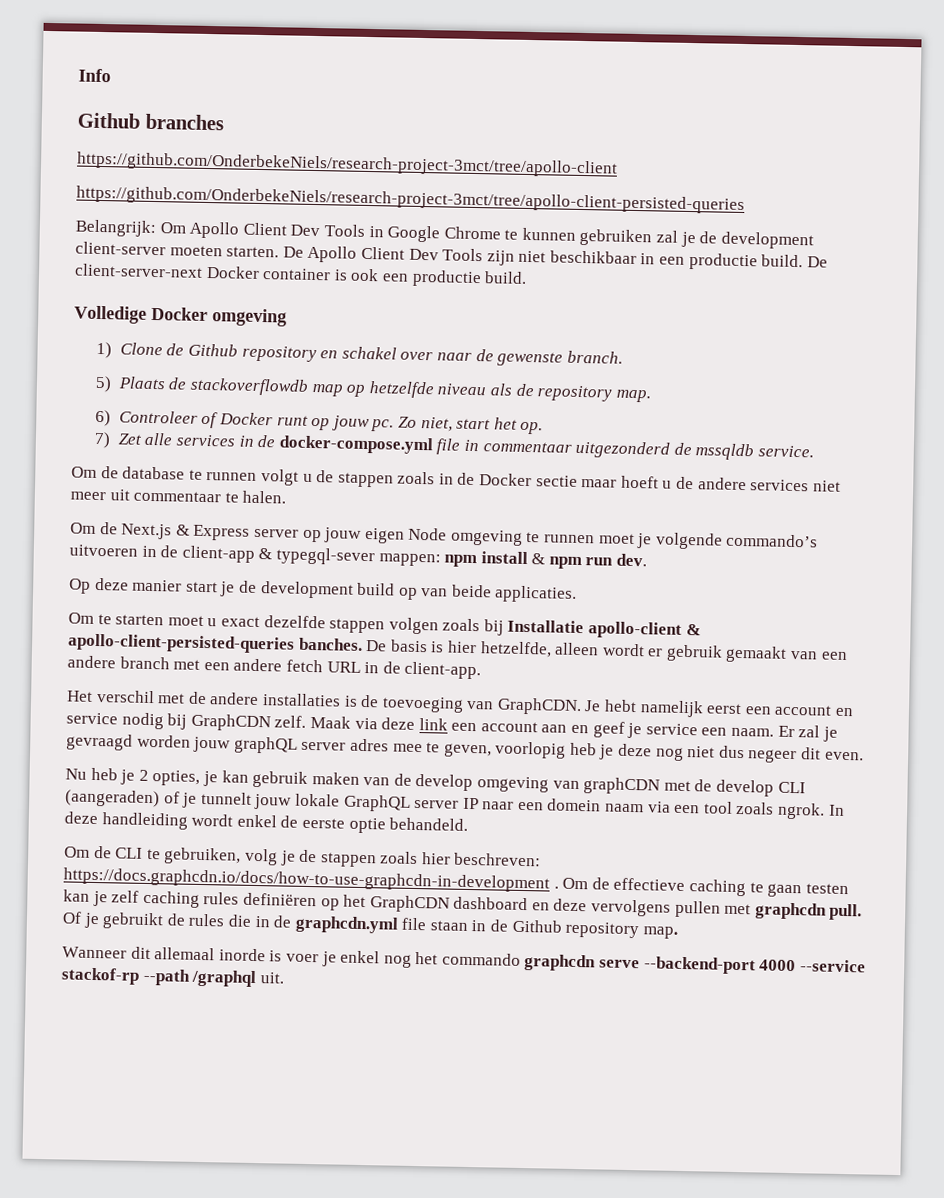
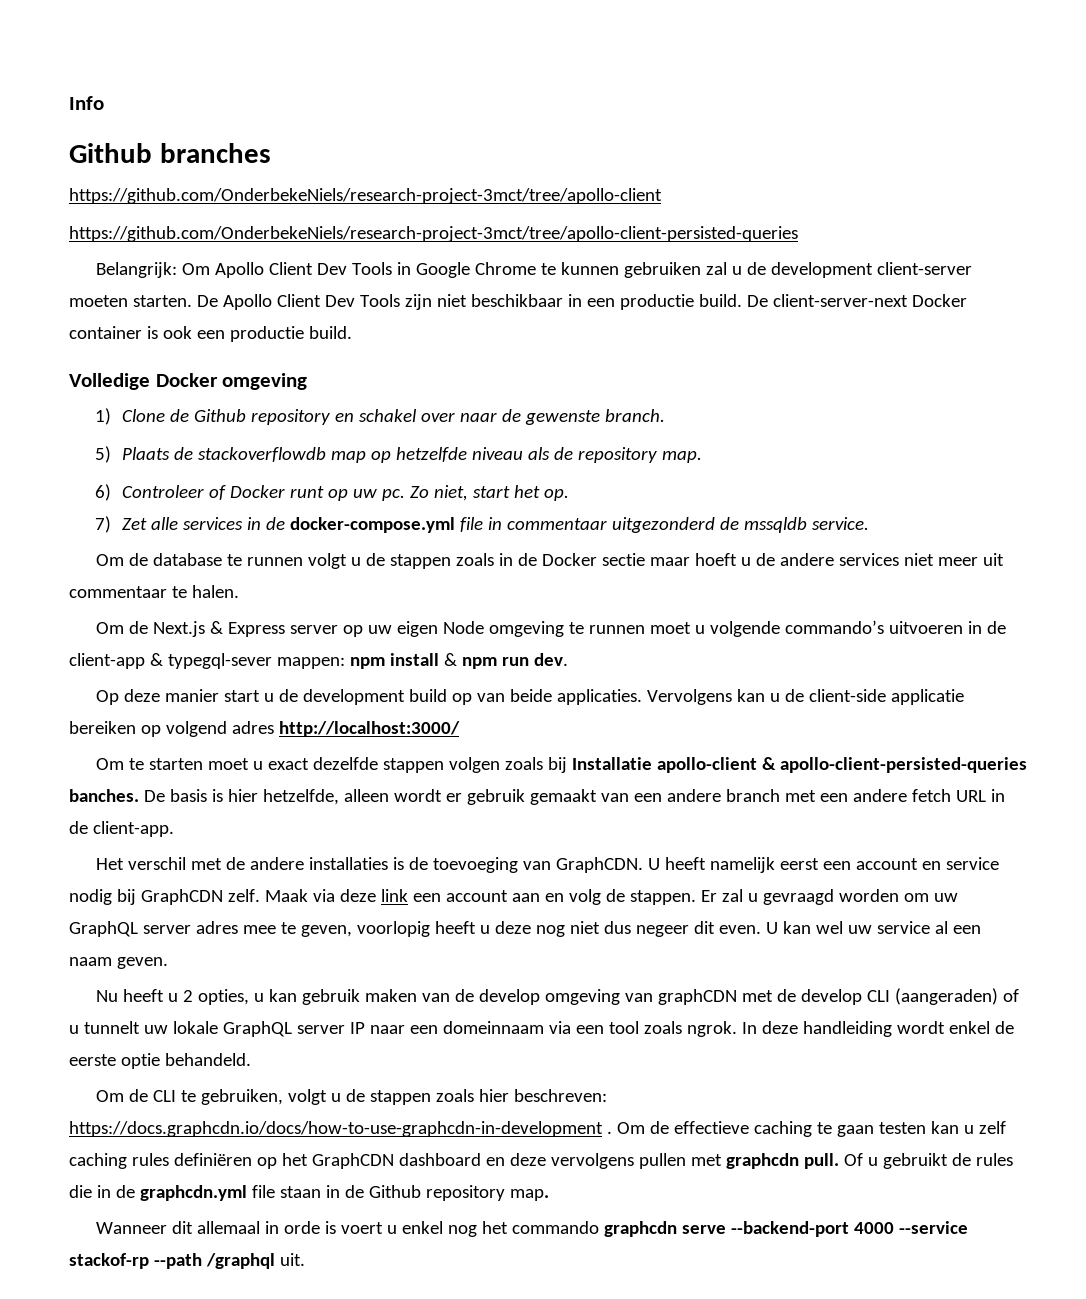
[680,231,696,248] je -> [732,266,743,275] u
[331,415,370,432] jouw -> [352,489,377,498] uw
[324,527,363,543] jouw -> [368,625,393,634] uw
[636,533,653,549] je -> [695,625,706,634] u
[220,581,236,597] je -> [264,693,275,702] u
(578, 594) none -> [647,689,965,705] [69,721,460,737] Vervolgens kan u de client-side applicatie bereiken op volgend adres http://localhost:3000/
[584,699,638,713] Je hebt -> [648,857,707,870] U heeft
[592,721,775,739] geef je service een naam. -> [568,889,696,905] volg de stappen.
[822,726,838,742] je -> [747,893,758,902] u
[193,736,298,754] jouw graphQL -> [903,893,958,902] [69,921,138,937] om uw GraphQL
[569,742,615,760] heb je -> [434,921,490,934] heeft u
(864, 756) none -> [765,921,981,934] [69,957,168,969] U kan wel uw service al een naam geven.
[90,767,136,785] heb je -> [123,989,179,1002] heeft u
[202,771,218,787] je -> [254,993,265,1002] u
[182,791,293,810] je tunnelt jouw -> [69,1021,168,1034] u tunnelt uw
[547,798,645,813] domein naam -> [442,1021,544,1034] domeinnaam
[243,848,296,866] volg je -> [288,1089,342,1105] volgt u
[92,890,108,907] je -> [963,1125,974,1134] u
[83,912,100,929] je -> [867,1157,878,1166] u
[218,948,337,967] inorde is voer je -> [265,1221,398,1234] in orde is voert u

